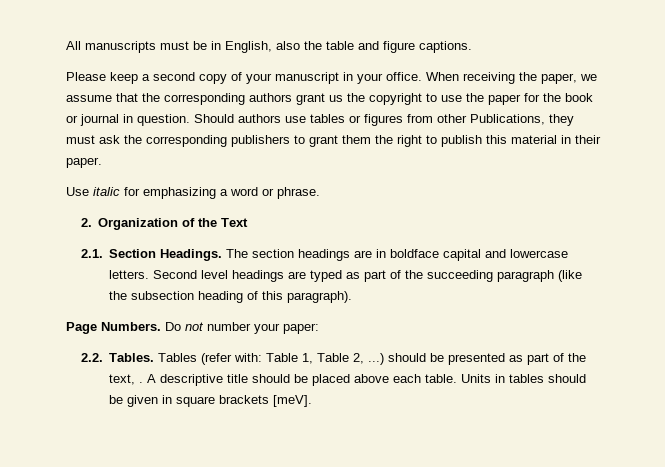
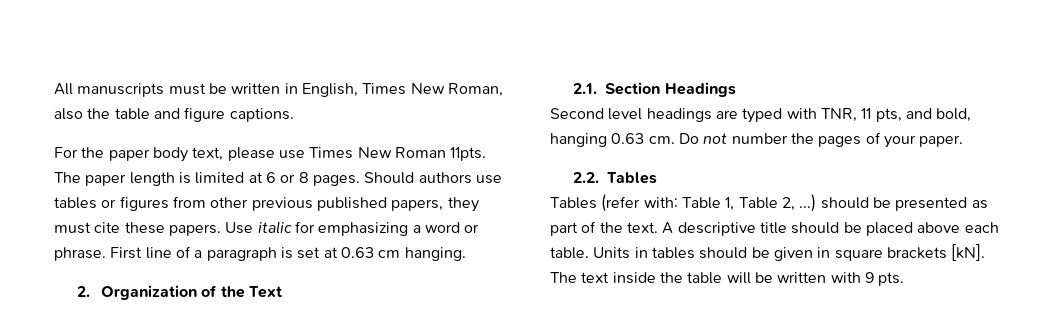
(207, 45) none -> [231,83,281,94] written
(272, 47) none -> [362,83,503,97] Times New Roman,
[66,72,597,84] [66,93,593,105] [66,114,190,126] Please keep a second copy of your manuscript in your office. When receiving the paper, we assume that the corresponding authors grant us the copyright to use the paper for the book or journal in question. -> [54,147,487,162] [54,172,360,186] For the paper body text, please use Times New Roman 11pts. The paper length is limited at 6 or 8 pages.
[470,114,574,126] [66,135,601,147] [66,157,102,168] Publications, they must ask the corresponding publishers to grant them the right to publish this material in their paper. // -> [251,197,479,212] [54,222,221,236] previous published papers, they must cite these papers.
(320, 193) none -> [110,246,466,261] First line of a paragraph is set at 0.63 cm hanging.
[160,249,569,261] [109,270,150,279] Headings. The section headings are in boldface capital and lowercase letters. -> [664,82,736,97] Headings //
[346,270,583,282] [109,291,353,303] [66,322,319,334] as part of the succeeding paragraph (like the subsection heading of this paragraph). // Page Numbers. Do not number your paper: -> [786,108,972,122] [550,132,964,148] with TNR, 11 pts, and bold, hanging 0.63 cm. Do not number the pages of your paper.
[109,353,155,362] Tables. -> [607,172,658,184] Tables //
[109,374,144,385] text, . -> [626,222,658,233] text.
[273,395,313,407] [meV]. -> [951,244,986,261] [550,272,905,286] [kN]. The text inside the table will be written with 9 pts.

